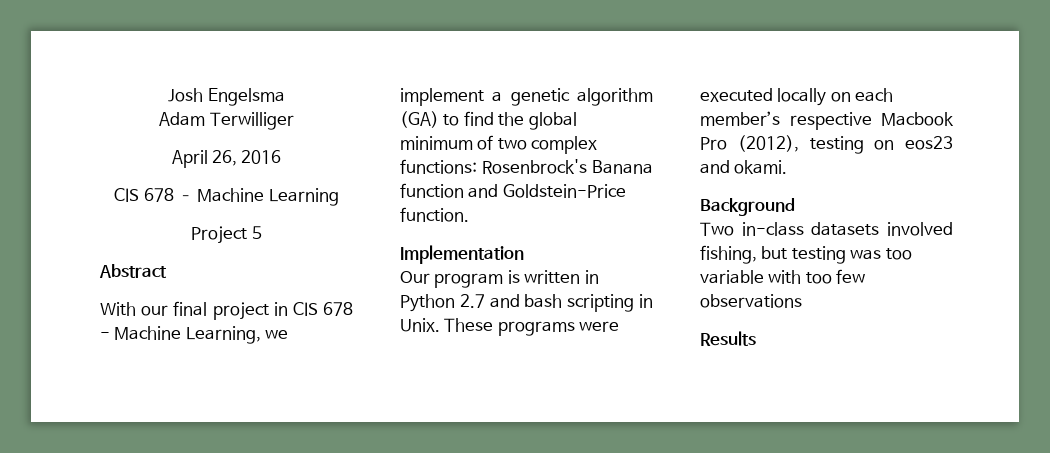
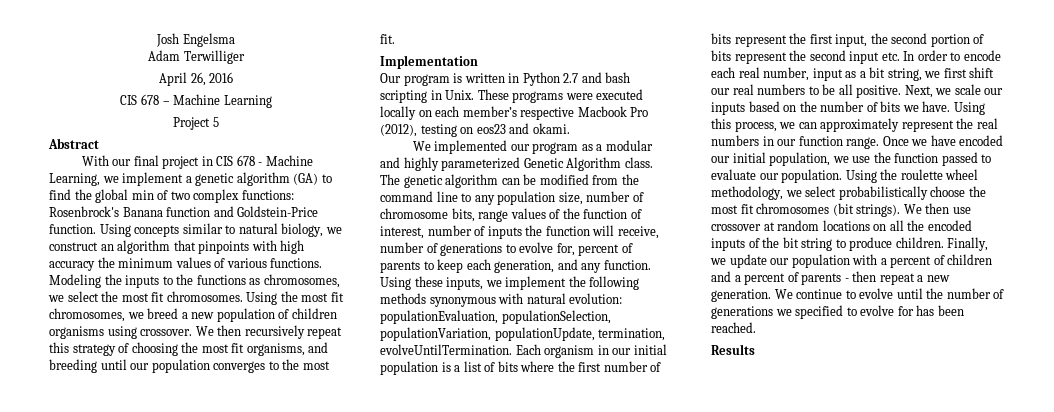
[400,136,473,150] minimum -> [131,190,154,200] min
(469, 214) none -> [99,223,342,237] [49,240,305,254] [49,257,323,271] [49,274,340,288] [48,291,344,305] [49,308,337,322] [49,325,343,339] [49,342,329,356] [49,359,330,373] [380,34,395,44] Using concepts similar to natural biology, we construct an algorithm that pinpoints with high accuracy the minimum values of various functions. Modeling the inputs to the functions as chromosomes, we select the most fit chromosomes. Using the most fit chromosomes, we breed a new population of children organisms using crossover. We then recursively repeat this strategy of choosing the most fit organisms, and breeding until our population converges to the most fit.
[700,198,795,216] [700,222,953,236] [700,245,912,264] [700,269,866,284] [700,294,802,308] Background // Two in-class datasets involved fishing, but testing was too variable with too few observations -> [412,140,653,154] [380,157,653,171] [380,174,639,188] [380,191,644,205] [380,208,642,222] [380,225,659,239] [380,242,633,256] [380,259,651,273] [380,276,640,290] [380,293,623,307] [380,310,611,324] [380,327,666,341] [380,344,667,358] [380,361,662,375] [711,33,985,47] [711,50,1001,64] [711,67,995,81] [711,84,1004,98] [711,101,985,115] [711,118,998,132] [711,135,1004,149] [711,152,992,166] [711,169,979,183] [711,186,986,200] [711,203,971,217] [711,220,972,231] [711,237,989,251] [710,254,993,268] [711,271,950,285] [711,288,1005,302] [711,305,964,319] [711,322,756,333] We implemented our program as a modular and highly parameterized Genetic Algorithm class. The genetic algorithm can be modified from the command line to any population size, number of chromosome bits, range values of the function of interest, number of inputs the function will receive, number of generations to evolve for, percent of parents to keep each generation, and any function. Using these inputs, we implement the following methods synonymous with natural evolution: populationEvaluation, populationSelection, populationVariation, populationUpdate, termination, evolveUntilTermination. Each organism in our initial population is a list of bits where the first number of bits represent the first input, the second portion of bits represent the second input etc. In order to encode each real number, input as a bit string, we first shift our real numbers to be all positive. Next, we scale our inputs based on the number of bits we have. Using this process, we can approximately represent the real numbers in our function range. Once we have encoded our initial population, we use the function passed to evaluate our population. Using the roulette wheel methodology, we select probabilistically choose the most fit chromosomes (bit strings). We then use crossover at random locations on all the encoded inputs of the bit string to produce children. Finally, we update our population with a percent of children and a percent of parents - then repeat a new generation. We continue to evolve until the number of generations we specified to evolve for has been reached.

